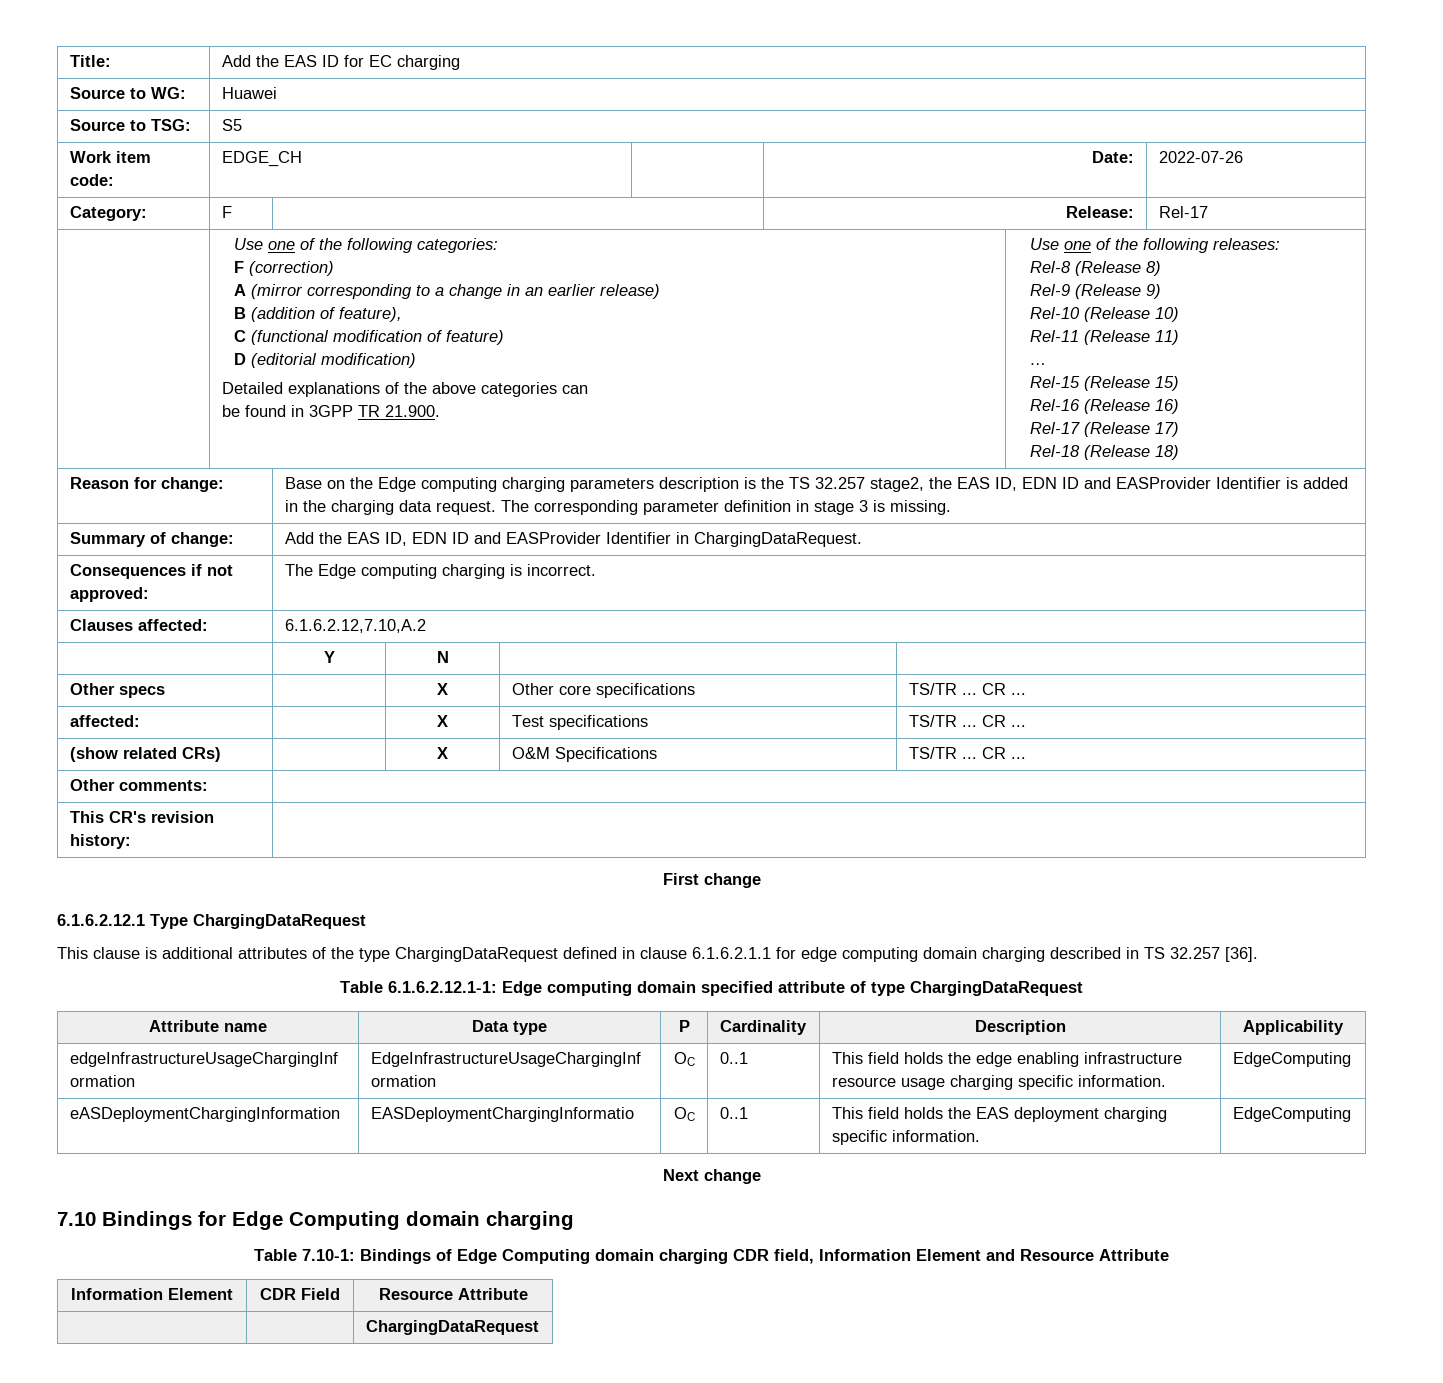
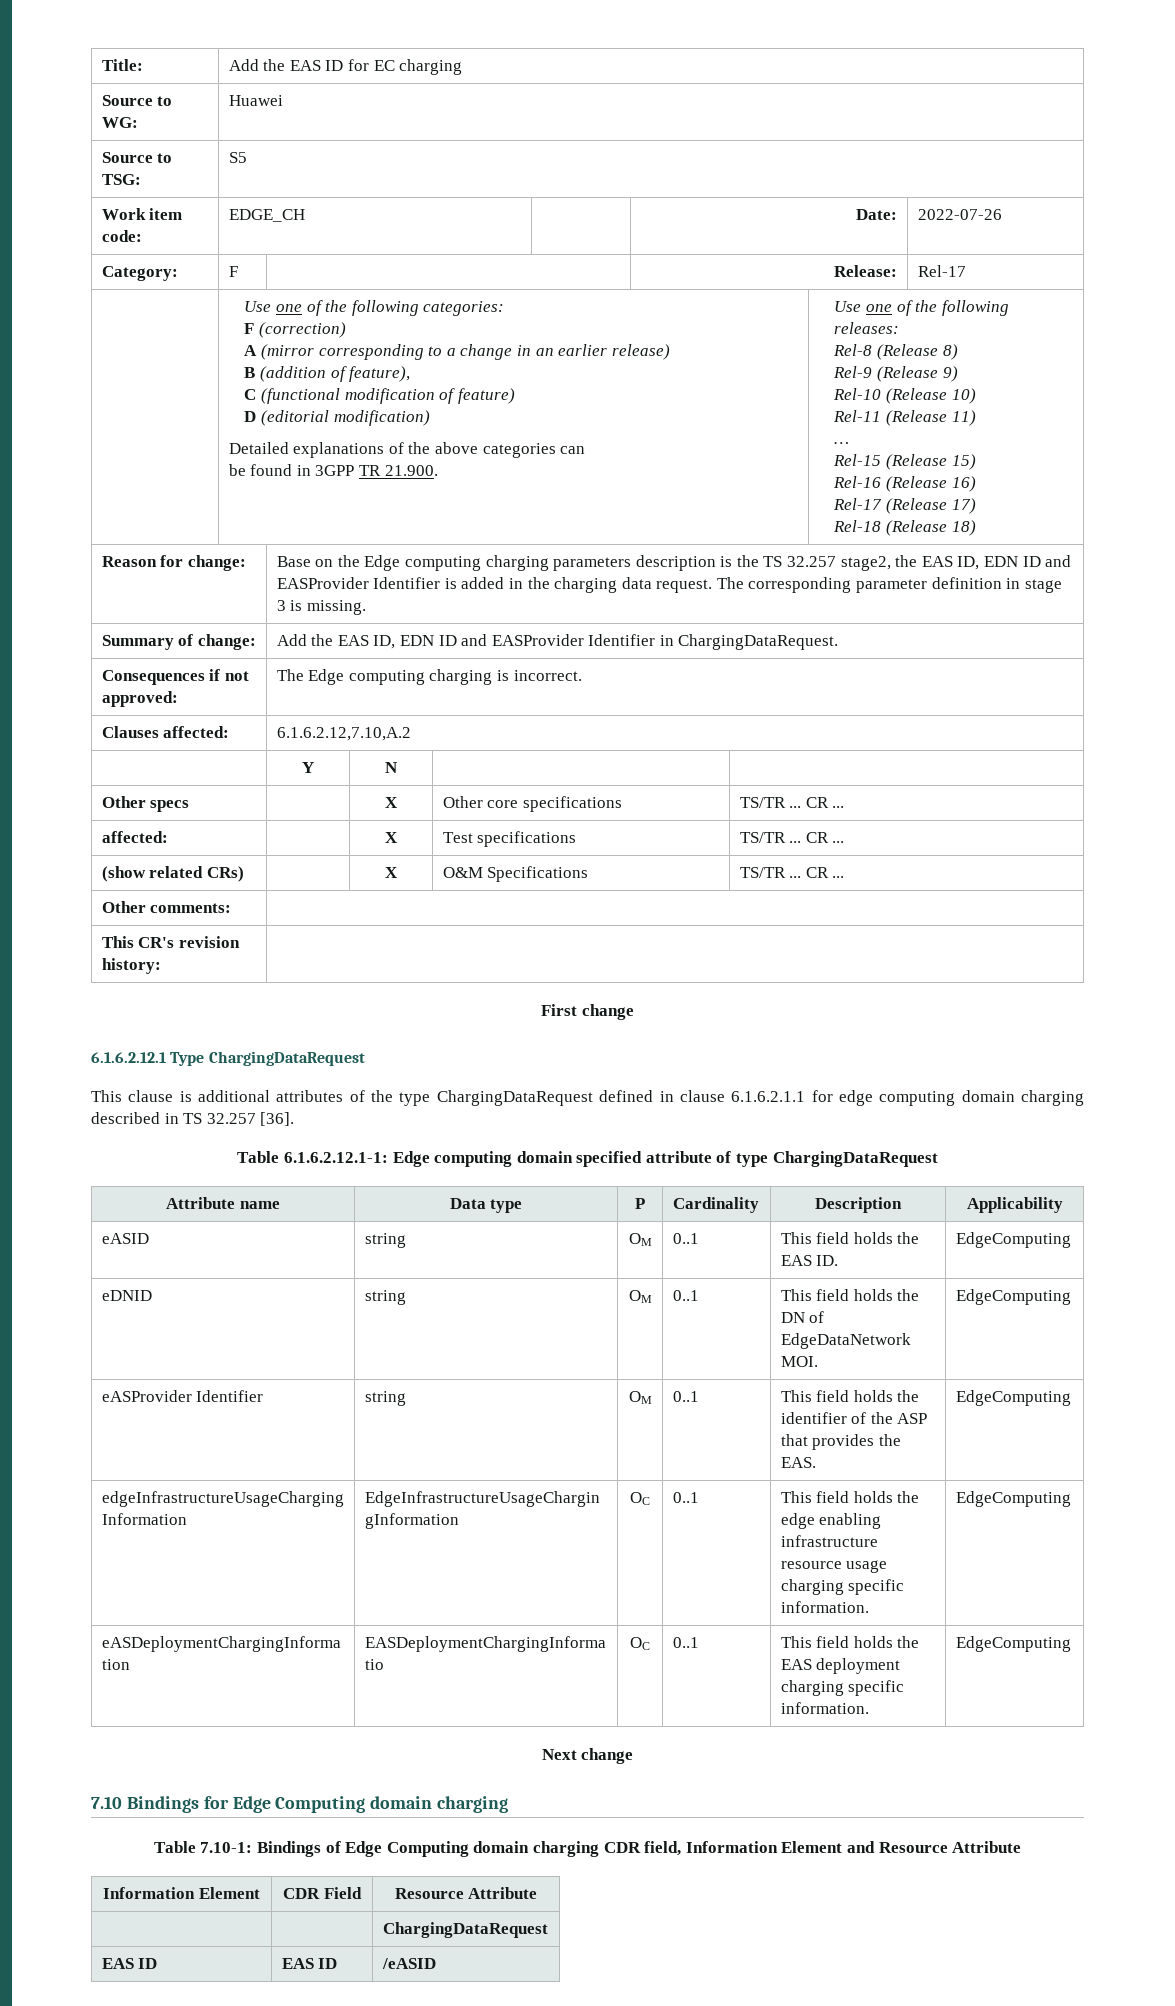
(1344, 1027) none -> [101,1233,149,1244] [364,1233,406,1248] [628,1233,652,1246] [672,1233,699,1244] [780,1232,920,1244] [780,1255,839,1266] [955,1232,1071,1248] [101,1290,152,1301] [364,1290,406,1305] [628,1290,652,1303] [672,1290,699,1301] [780,1289,920,1301] [780,1311,825,1323] [780,1333,911,1349] [780,1356,818,1367] [955,1289,1071,1305] [101,1390,264,1402] [364,1391,406,1406] [628,1391,652,1404] [672,1391,699,1402] [780,1390,920,1402] [780,1412,928,1424] [780,1434,901,1450] [780,1457,816,1468] [955,1390,1071,1406] // eASID | string | OM | 0..1 | This field holds the EAS ID. | EdgeComputing // eDNID | string | OM | 0..1 | This field holds the DN of EdgeDataNetwork MOI. | EdgeComputing // eASProvider Identifier | string | OM | 0..1 | This field holds the identifier of the ASP that provides the EAS. | EdgeComputing
(539, 1327) none -> [101,1958,158,1969] [281,1958,338,1969] [381,1958,436,1969] // EAS ID | EAS ID | /eASID

